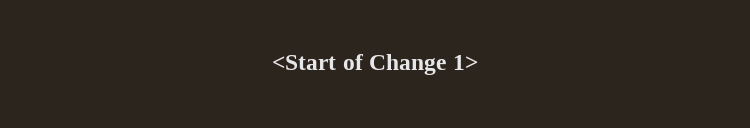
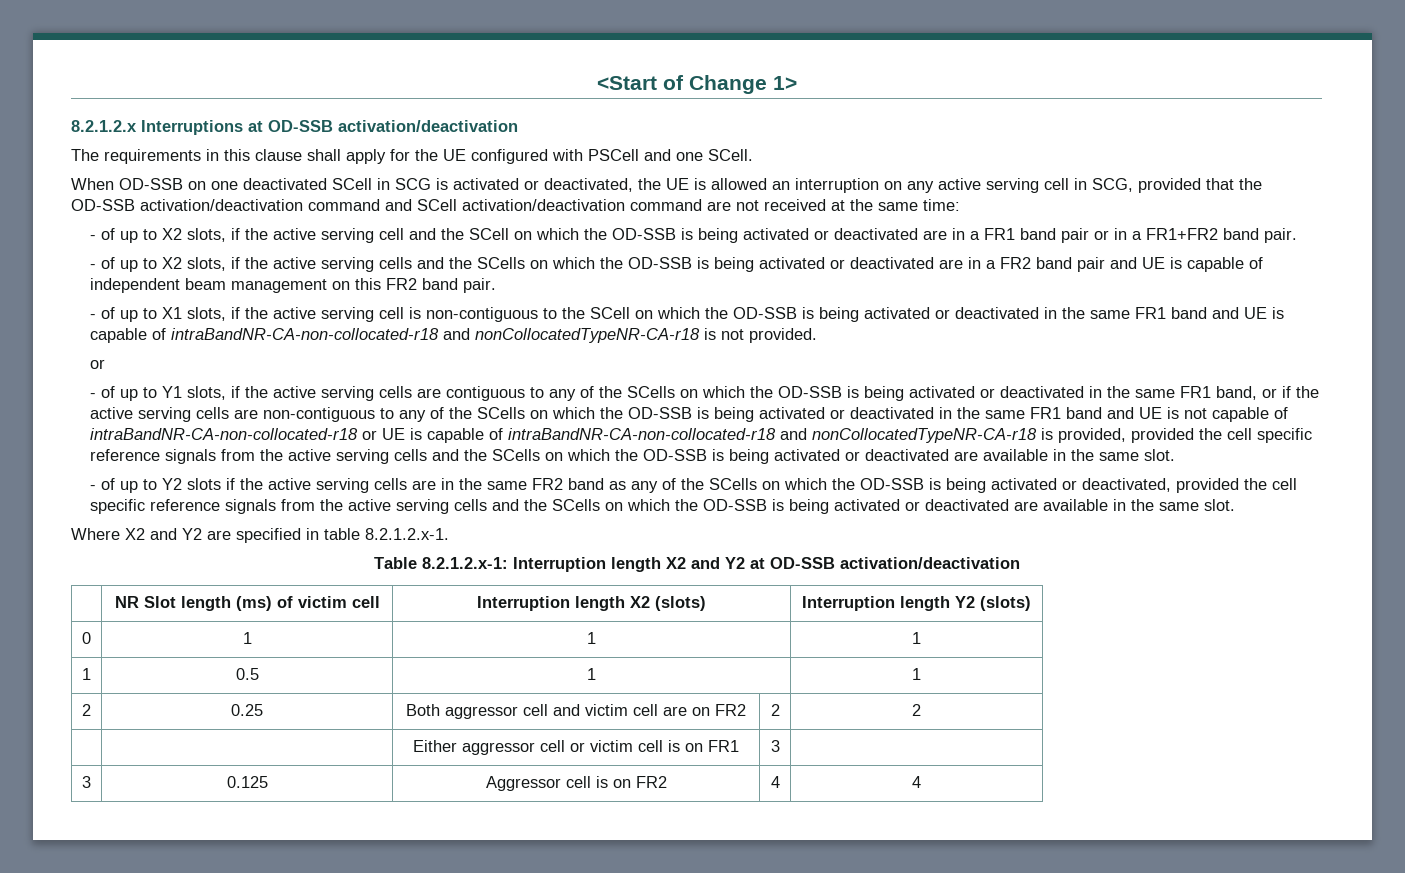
(478, 62) none -> [71,120,518,135] [71,149,753,164] [71,178,1262,193] [71,199,960,211] [89,228,1297,243] [89,257,1263,272] [89,278,496,293] [89,307,1284,322] [89,328,817,343] [89,359,105,369] [89,386,1319,401] [89,407,1288,422] [89,428,1312,443] [89,449,1175,464] [89,478,1297,493] [89,499,1235,514] [71,528,449,543] [373,557,1020,572] [114,596,380,611] [477,596,706,611] [802,596,1031,611] [82,632,91,644] [242,632,252,644] [587,632,596,644] [912,632,921,644] [82,668,91,680] [235,668,259,680] [587,668,596,680] [912,668,921,680] [82,704,91,716] [231,704,263,716] [406,704,746,719] [770,704,780,716] [912,704,921,716] [413,740,739,755] [770,740,780,752] [82,776,91,788] [226,776,268,788] [485,776,667,791] [770,776,780,788] [912,776,921,788] // 8.2.1.2.x Interruptions at OD-SSB activation/deactivation // The requirements in this clause shall apply for the UE configured with PSCell and one SCell. // When OD-SSB on one deactivated SCell in SCG is activated or deactivated, the UE is allowed an interruption on any active serving cell in SCG, provided that the OD-SSB activation/deactivation command and SCell activation/deactivation command are not received at the same time: // - of up to X2 slots, if the active serving cell and the SCell on which the OD-SSB is being activated or deactivated are in a FR1 band pair or in a FR1+FR2 band pair. // - of up to X2 slots, if the active serving cells and the SCells on which the OD-SSB is being activated or deactivated are in a FR2 band pair and UE is capable of independent beam management on this FR2 band pair. // - of up to X1 slots, if the active serving cell is non-contiguous to the SCell on which the OD-SSB is being activated or deactivated in the same FR1 band and UE is capable of intraBandNR-CA-non-collocated-r18 and nonCollocatedTypeNR-CA-r18 is not provided. // or // - of up to Y1 slots, if the active serving cells are contiguous to any of the SCells on which the OD-SSB is being activated or deactivated in the same FR1 band, or if the active serving cells are non-contiguous to any of the SCells on which the OD-SSB is being activated or deactivated in the same FR1 band and UE is not capable of intraBandNR-CA-non-collocated-r18 or UE is capable of intraBandNR-CA-non-collocated-r18 and nonCollocatedTypeNR-CA-r18 is provided, provided the cell specific reference signals from the active serving cells and the SCells on which the OD-SSB is being activated or deactivated are available in the same slot. // - of up to Y2 slots if the active serving cells are in the same FR2 band as any of the SCells on which the OD-SSB is being activated or deactivated, provided the cell specific reference signals from the active serving cells and the SCells on which the OD-SSB is being activated or deactivated are available in the same slot. // Where X2 and Y2 are specified in table 8.2.1.2.x-1. // Table 8.2.1.2.x-1: Interruption length X2 and Y2 at OD-SSB activation/deactivation // | NR Slot length (ms) of victim cell | Interruption length X2 (slots) | Interruption length Y2 (slots) // 0 | 1 | 1 | 1 // 1 | 0.5 | 1 | 1 // 2 | 0.25 | Both aggressor cell and victim cell are on FR2 | 2 | 2 // | | Either aggressor cell or victim cell is on FR1 | 3 | // 3 | 0.125 | Aggressor cell is on FR2 | 4 | 4

